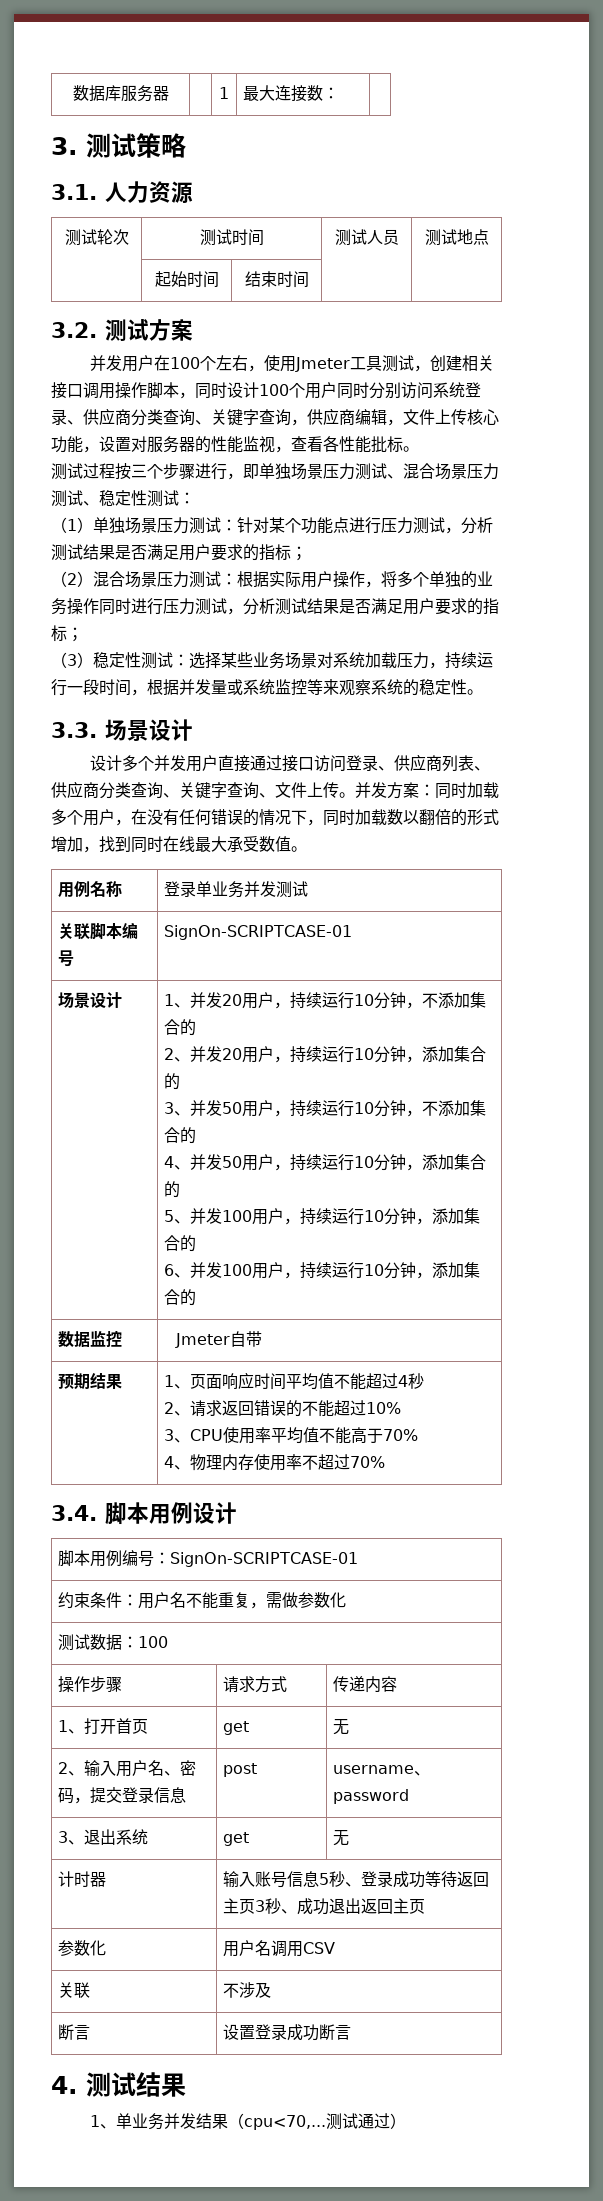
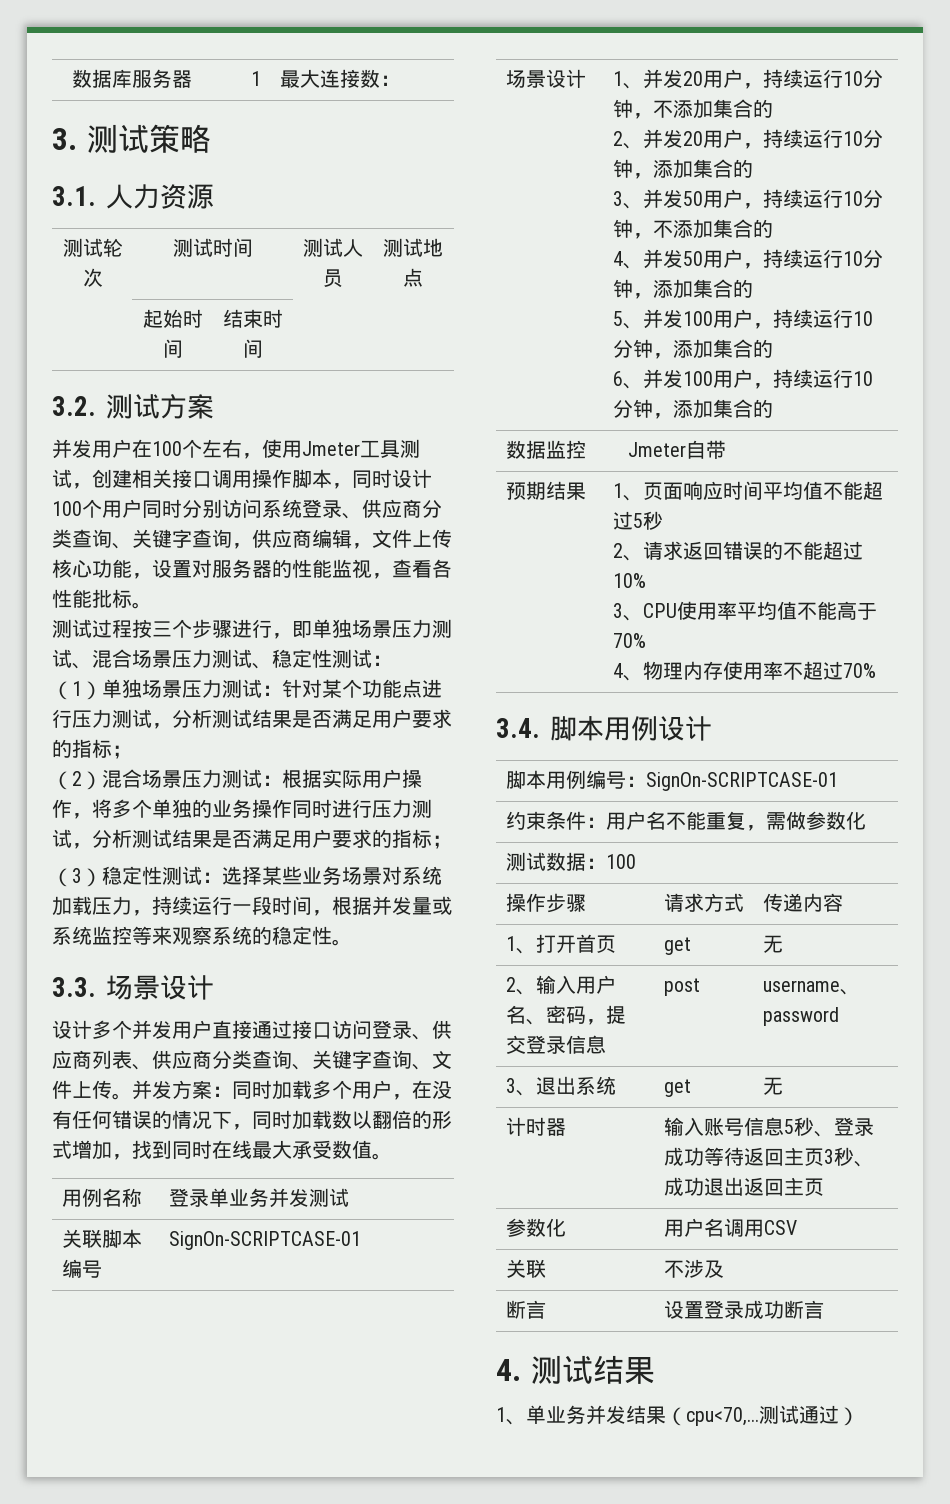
[397,1375,408,1387] 4 -> [632,513,643,528] 5

